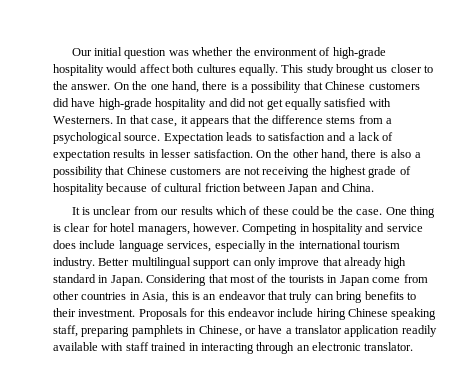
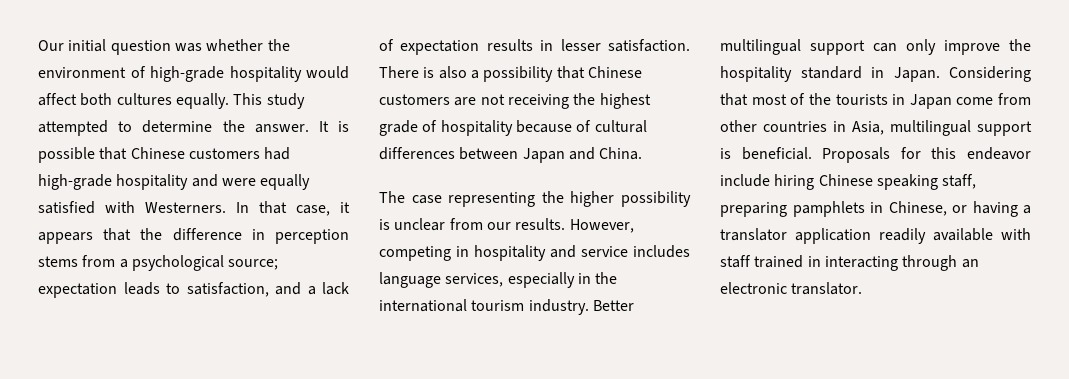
[336,64,434,76] [53,81,420,93] [53,98,96,107] brought us closer to the answer. On the one hand, there is a possibility that Chinese customers did have -> [38,120,349,136] [38,147,291,163] attempted to determine the answer. It is possible that Chinese customers had
[229,98,283,110] did not get -> [221,178,256,186] were
(323, 119) none -> [251,229,350,244] in perception
[124,133,224,144] source. Expectation -> [228,259,279,270] [38,283,117,298] source; expectation
[267,132,325,141] satisfaction -> [186,282,269,297] satisfaction,
[255,149,377,161] On the other hand, there -> [379,66,419,78] There
[204,183,241,192] friction -> [379,147,455,160] differences
[71,206,435,218] [53,223,298,235] It is unclear from our results which of these could be the case. One thing is clear for hotel managers, however. Competing -> [379,191,691,207] [379,218,634,233] [379,246,451,261] The case representing the higher possibility is unclear from our results. However, competing
[53,240,116,249] does include -> [633,245,690,258] includes
[322,257,407,269] that already high -> [1009,39,1031,51] [720,66,792,82] the hospitality
[171,291,416,303] [53,308,136,317] this is an endeavor that truly can bring benefits to their investment. -> [890,120,1032,136] [720,147,812,160] multilingual support is beneficial.
[258,325,283,334] have -> [972,201,1018,217] having

